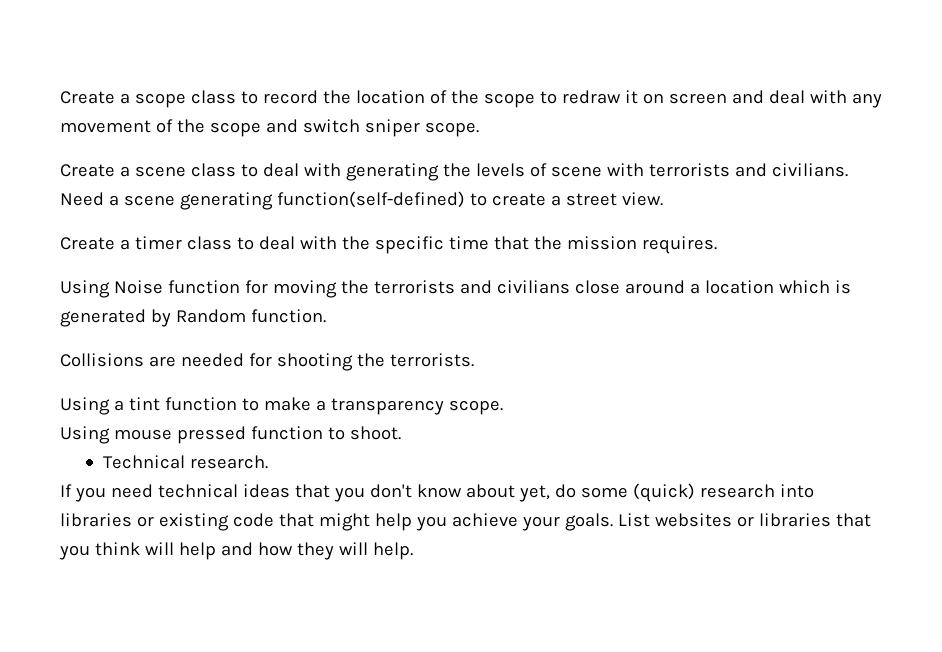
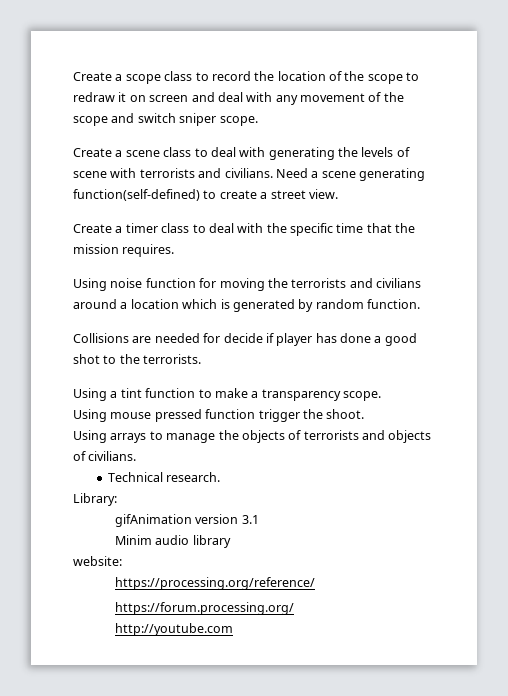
[113,280,163,294] Noise -> [110,278,143,288] noise
[574,280,620,294] close -> (421, 283) none
[175,309,246,323] Random -> [315,299,364,309] random
[276,353,353,371] shooting -> [223,333,417,346] [73,354,117,364] decide if player has done a good shot to
[327,426,401,440] [102,455,268,469] [60,483,814,502] [60,513,871,531] [59,542,413,560] to shoot. // Technical research. // If you need technical ideas that you don't know about yet, do some (quick) research into libraries or existing code that might help you achieve your goals. List websites or libraries that you think will help and how they will help. -> [258,409,365,422] [73,430,432,443] [73,451,137,461] [107,472,221,482] [73,493,117,506] [115,514,259,527] [115,535,231,548] [73,556,122,566] [115,577,316,590] [115,602,295,615] [115,623,234,636] trigger the shoot. // Using arrays to manage the objects of terrorists and objects of civilians. // Technical research. // Library: // gifAnimation version 3.1 // Minim audio library // website: // https://processing.org/reference/ // https://forum.processing.org/ // http://youtube.com

